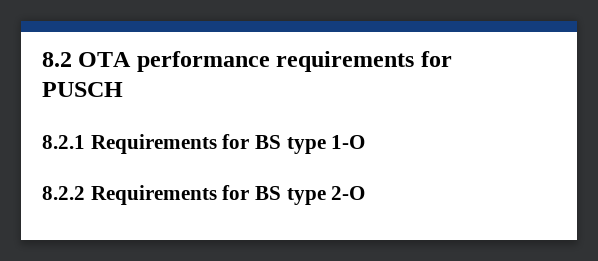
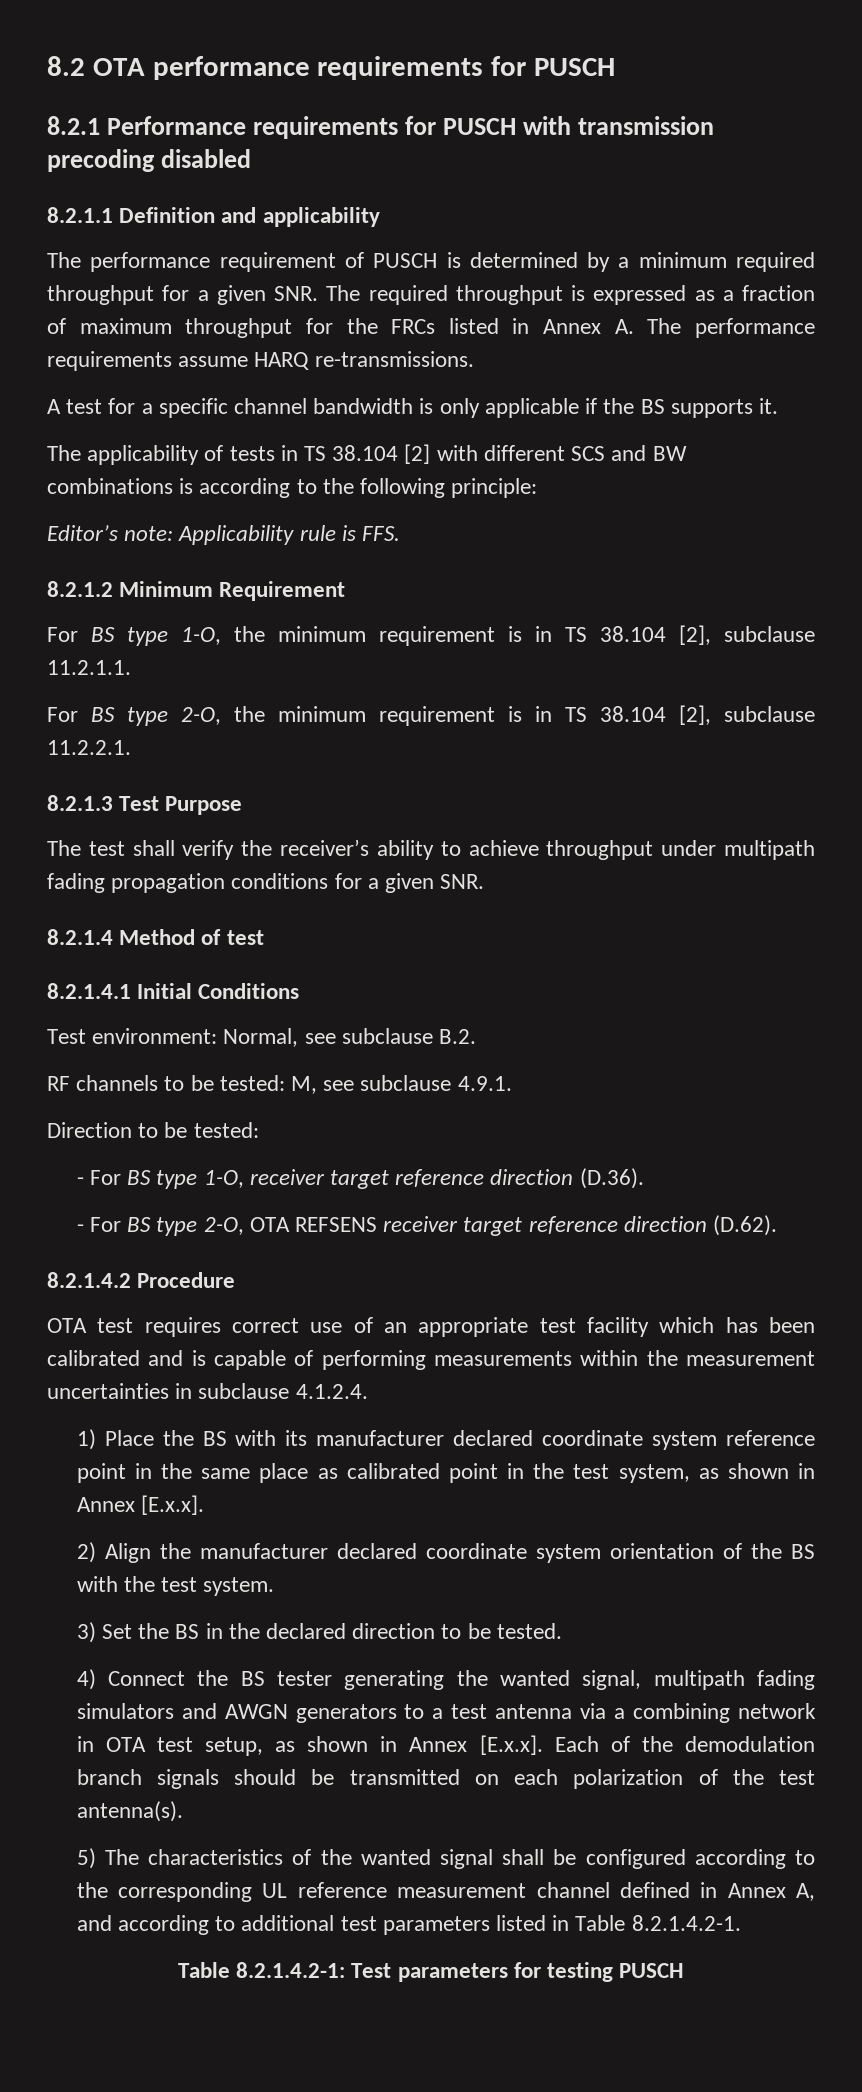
[90,134,366,154] [42,185,366,205] Requirements for BS type 1-O // 8.2.2 Requirements for BS type 2-O -> [107,116,715,139] [47,149,252,172] [47,207,380,227] [47,252,815,272] [47,285,815,305] [47,318,815,338] [47,351,474,371] [47,398,778,418] [47,444,687,465] [47,478,538,498] [47,525,401,545] [47,581,346,601] [47,625,815,646] [47,660,131,675] [47,705,815,726] [47,740,131,755] [47,795,243,815] [47,839,815,860] [47,873,485,893] [47,929,264,945] [47,983,300,999] [47,1028,477,1047] [47,1075,512,1094] [47,1122,259,1138] [76,1168,644,1189] [76,1215,778,1236] [47,1272,236,1288] [47,1317,816,1337] [47,1350,815,1370] [47,1383,368,1399] [76,1429,815,1450] [76,1463,815,1483] [76,1495,204,1515] [76,1542,815,1563] [76,1576,275,1596] [76,1622,562,1643] [76,1669,816,1690] [76,1703,817,1723] [76,1735,815,1756] [76,1769,816,1789] [76,1801,183,1822] [76,1848,815,1869] [76,1882,815,1902] [76,1915,741,1935] [177,1962,685,1982] Performance requirements for PUSCH with transmission precoding disabled // 8.2.1.1 Definition and applicability // The performance requirement of PUSCH is determined by a minimum required throughput for a given SNR. The required throughput is expressed as a fraction of maximum throughput for the FRCs listed in Annex A. The performance requirements assume HARQ re-transmissions. // A test for a specific channel bandwidth is only applicable if the BS supports it. // The applicability of tests in TS 38.104 [2] with different SCS and BW combinations is according to the following principle: // Editor’s note: Applicability rule is FFS. // 8.2.1.2 Minimum Requirement // For BS type 1-O, the minimum requirement is in TS 38.104 [2], subclause 11.2.1.1. // For BS type 2-O, the minimum requirement is in TS 38.104 [2], subclause 11.2.2.1. // 8.2.1.3 Test Purpose // The test shall verify the receiver’s ability to achieve throughput under multipath fading propagation conditions for a given SNR. // 8.2.1.4 Method of test // 8.2.1.4.1 Initial Conditions // Test environment: Normal, see subclause B.2. // RF channels to be tested: M, see subclause 4.9.1. // Direction to be tested: // - For BS type 1-O, receiver target reference direction (D.36). // - For BS type 2-O, OTA REFSENS receiver target reference direction (D.62). // 8.2.1.4.2 Procedure // OTA test requires correct use of an appropriate test facility which has been calibrated and is capable of performing measurements within the measurement uncertainties in subclause 4.1.2.4. // 1) Place the BS with its manufacturer declared coordinate system reference point in the same place as calibrated point in the test system, as shown in Annex [E.x.x]. // 2) Align the manufacturer declared coordinate system orientation of the BS with the test system. // 3) Set the BS in the declared direction to be tested. // 4) Connect the BS tester generating the wanted signal, multipath fading simulators and AWGN generators to a test antenna via a combining network in OTA test setup, as shown in Annex [E.x.x]. Each of the demodulation branch signals should be transmitted on each polarization of the test antenna(s). // 5) The characteristics of the wanted signal shall be configured according to the corresponding UL reference measurement channel defined in Annex A, and according to additional test parameters listed in Table 8.2.1.4.2-1. // Table 8.2.1.4.2-1: Test parameters for testing PUSCH

